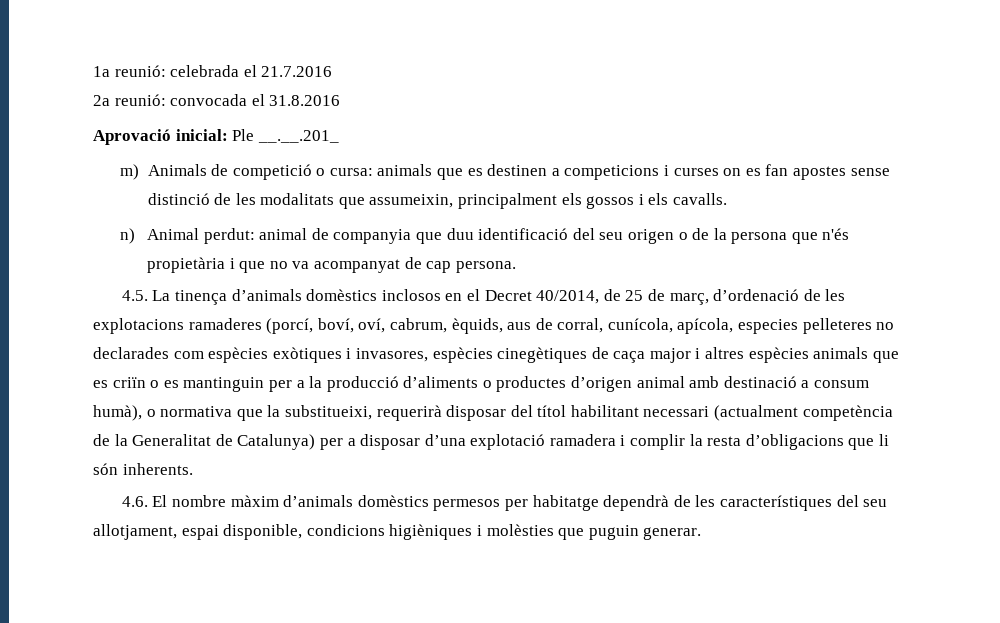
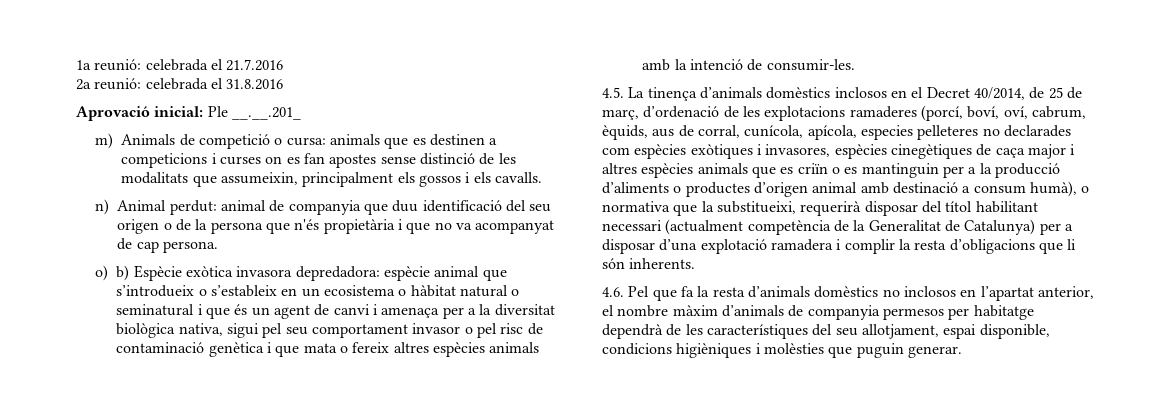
[170,94,248,106] convocada -> [145,78,208,90] celebrada
(516, 267) none -> [95,265,507,281] [116,285,520,297] [116,304,555,319] [116,323,543,338] [116,342,540,357] [642,59,855,71] // o) b) Espècie exòtica invasora depredadora: espècie animal que s’introdueix o s’estableix en un ecosistema o hàbitat natural o seminatural i que és un agent de canvi i amenaça per a la diversitat biològica nativa, sigui pel seu comportament invasor o pel risc de contaminació genètica i que mata o fereix altres espècies animals amb la intenció de consumir-les.
[152,495,168,507] El -> [628,286,1094,301] [602,305,614,316] Pel que fa la resta d’animals domèstics no inclosos en l’apartat anterior, el
[357,495,429,507] domèstics -> [788,305,880,320] de companyia

